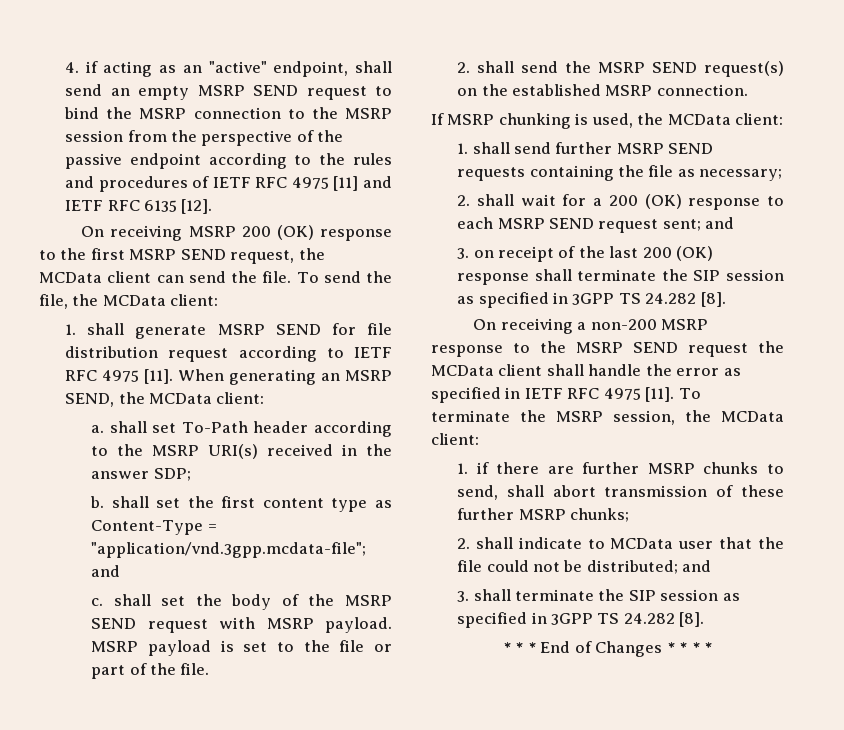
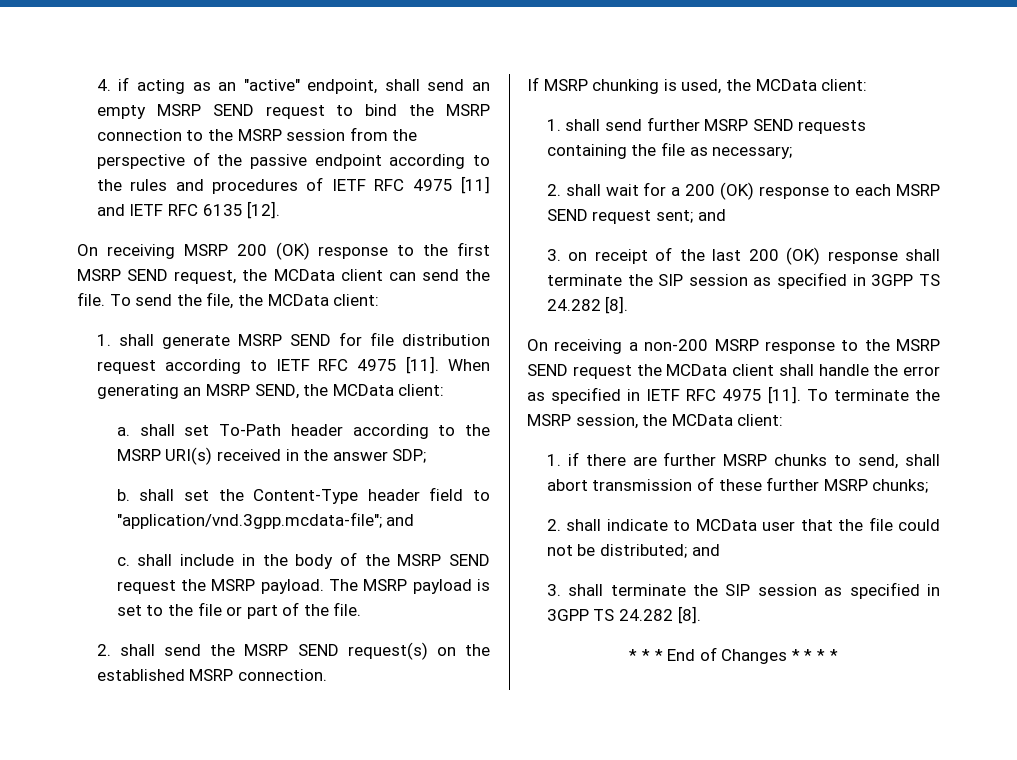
[221,496,392,512] [91,520,217,535] first content type as Content-Type = -> [253,487,490,504] Content-Type header field to
[161,596,186,606] set -> [180,554,255,566] include in
[219,617,256,629] with -> [181,579,207,591] the
(392, 625) none -> [329,579,359,591] The

